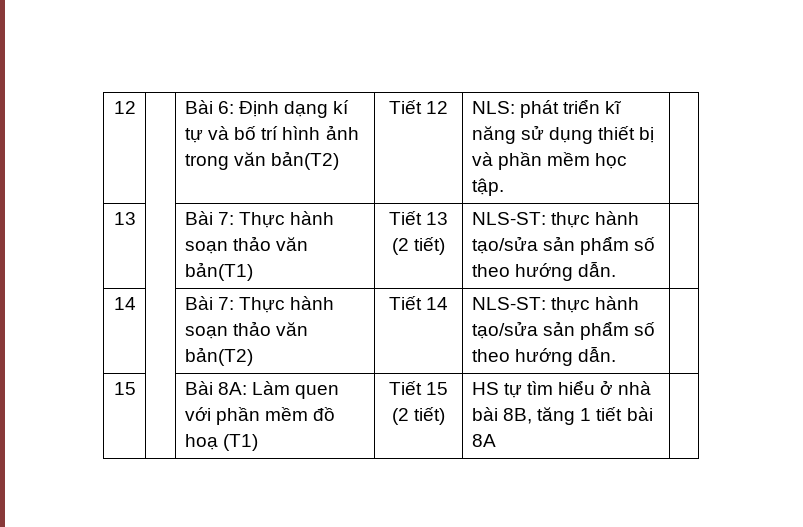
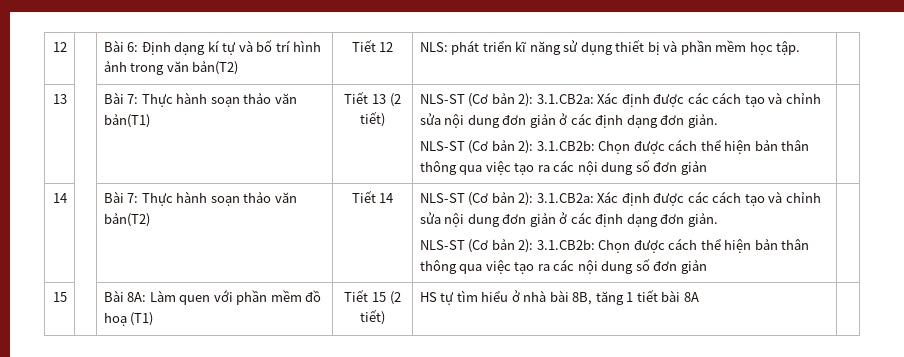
[471,211,640,228] [471,236,656,255] [471,261,617,281] NLS-ST: thực hành tạo/sửa sản phẩm số theo hướng dẫn. -> [419,92,821,107] [419,113,718,128] [419,139,810,154] [419,159,707,175] NLS-ST (Cơ bản 2): 3.1.CB2a: Xác định được các cách tạo và chỉnh sửa nội dung đơn giản ở các định dạng đơn giản. // NLS-ST (Cơ bản 2): 3.1.CB2b: Chọn được cách thể hiện bản thân thông qua việc tạo ra các nội dung số đơn giản
[471,296,640,313] [471,321,656,340] [471,346,617,366] NLS-ST: thực hành tạo/sửa sản phẩm số theo hướng dẫn. -> [419,191,821,206] [419,212,718,227] [419,238,810,253] [419,258,707,274] NLS-ST (Cơ bản 2): 3.1.CB2a: Xác định được các cách tạo và chỉnh sửa nội dung đơn giản ở các định dạng đơn giản. // NLS-ST (Cơ bản 2): 3.1.CB2b: Chọn được cách thể hiện bản thân thông qua việc tạo ra các nội dung số đơn giản

